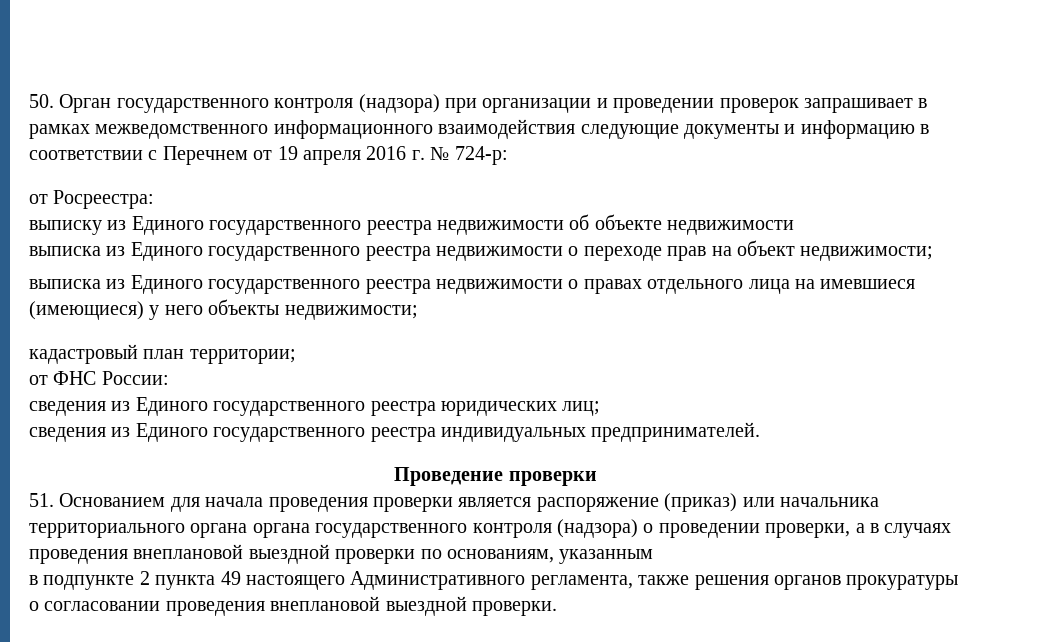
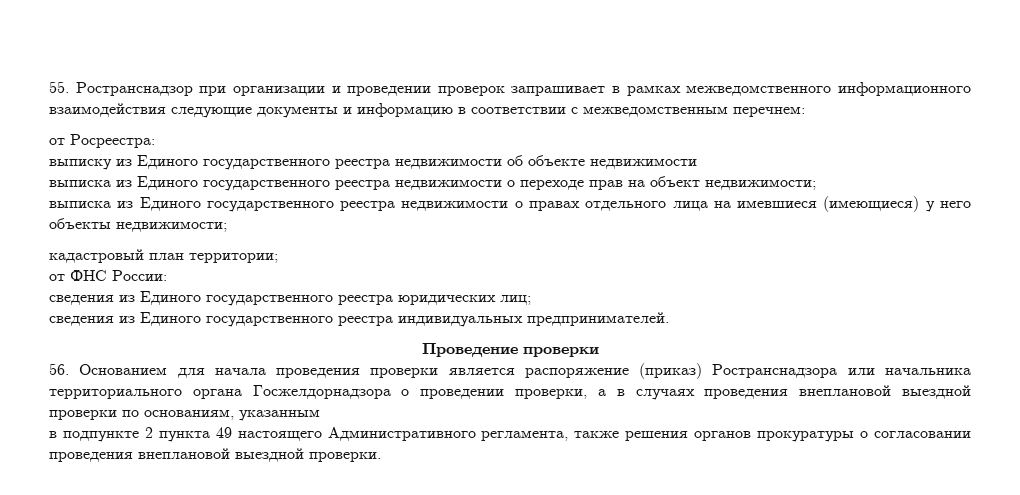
[29,94,440,113] 50. Орган государственного контроля (надзора) -> [49,81,193,96] 55. Ространснадзор
[162,146,508,165] Перечнем от 19 апреля 2016 г. № 724-р: -> [583,106,805,117] межведомственным перечнем:
[29,493,54,507] 51. -> [49,363,69,375] 56.
(738, 502) none -> [712,364,838,378] Ространснадзора
[252,519,638,538] органа государственного контроля (надзора) -> [252,385,391,399] Госжелдорнадзора

